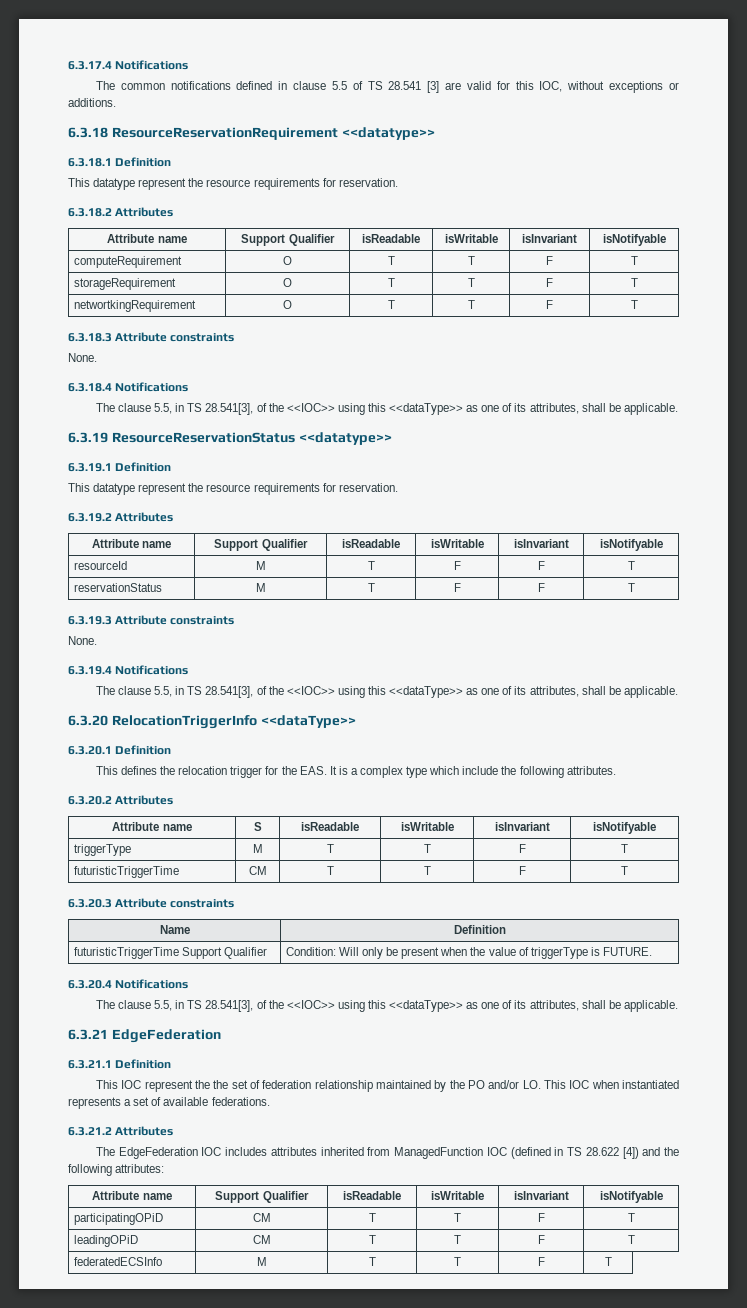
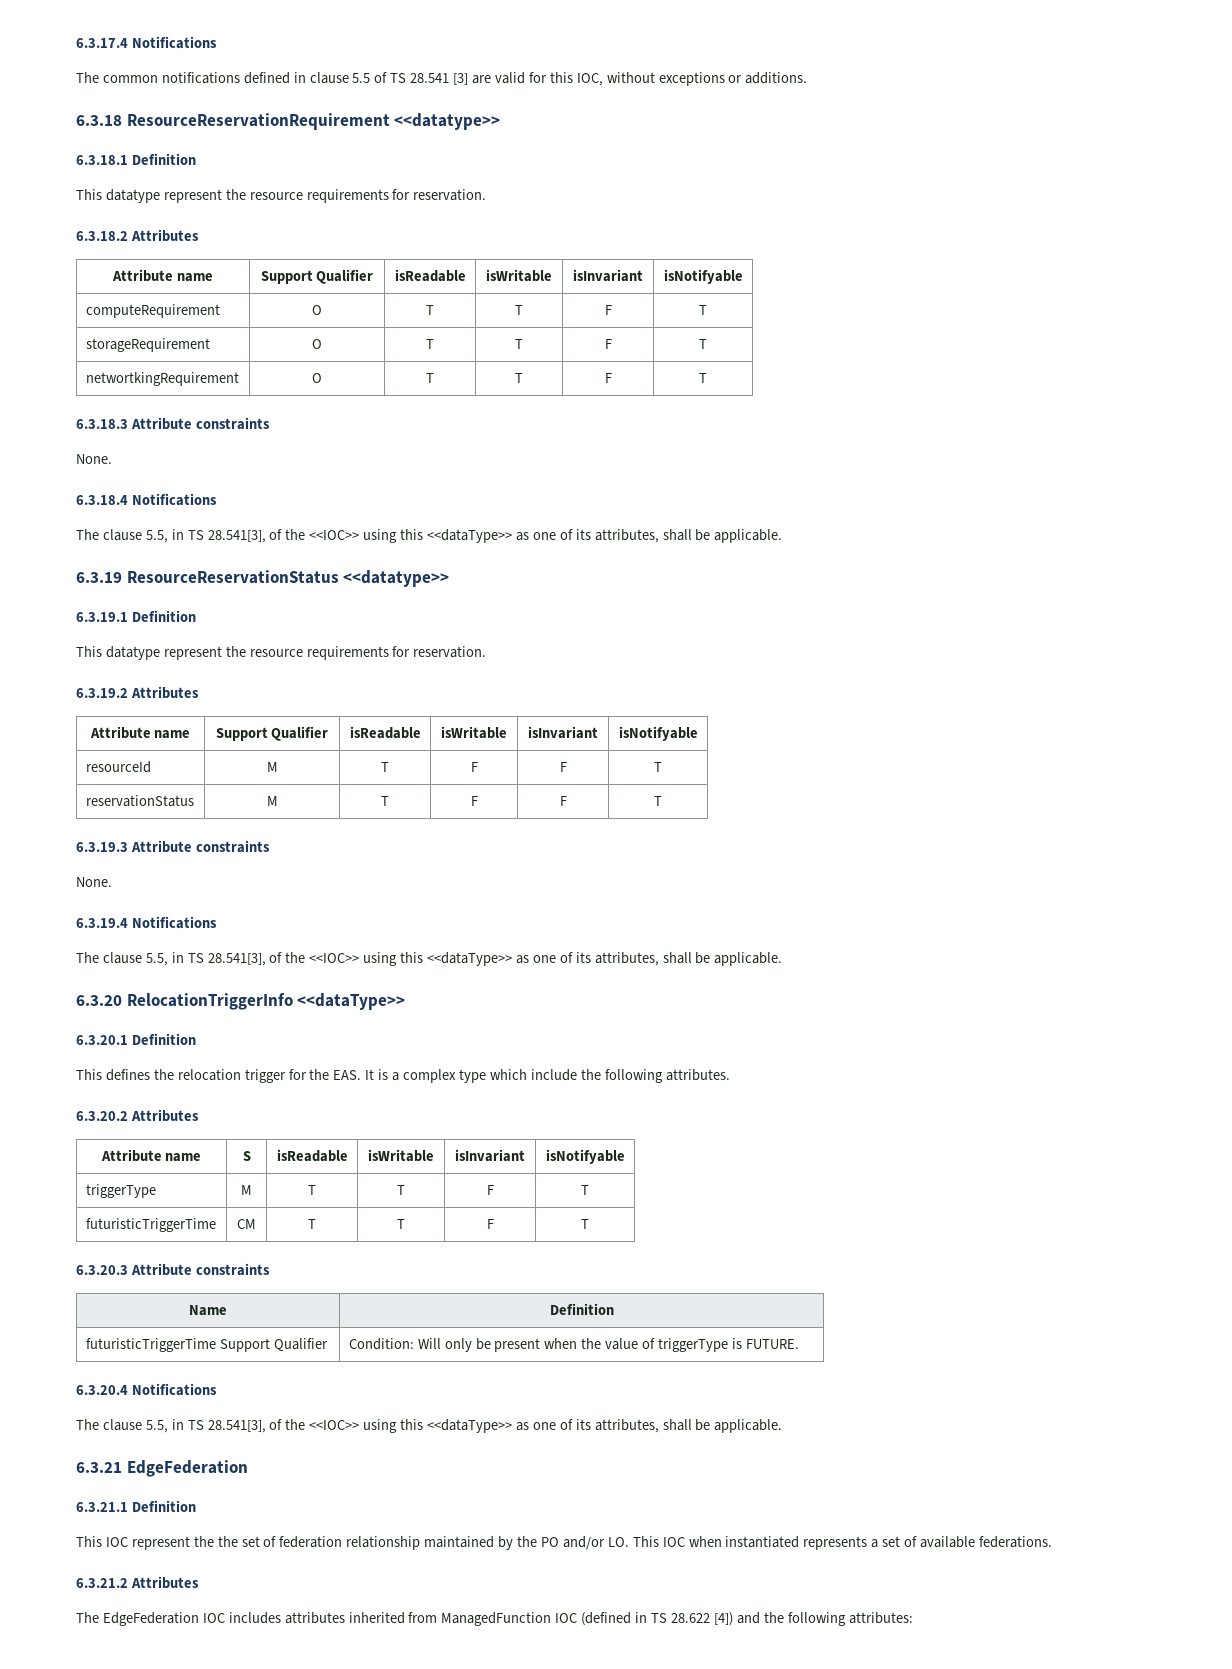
[92,1191,172,1200] [215,1191,309,1203] [343,1191,401,1200] [431,1191,484,1200] [513,1191,569,1200] [599,1191,663,1203] [73,1213,163,1225] [252,1213,271,1222] [368,1213,376,1222] [454,1213,461,1222] [537,1213,545,1222] [627,1213,635,1222] [73,1235,138,1247] [252,1235,271,1244] [368,1235,376,1244] [454,1235,461,1244] [537,1235,545,1244] [627,1235,635,1244] [73,1257,162,1266] [256,1257,267,1266] [368,1257,376,1266] [454,1257,461,1266] [537,1257,545,1266] [604,1257,612,1266] // Attribute name | Support Qualifier | isReadable | isWritable | isInvariant | isNotifyable // participatingOPiD | CM | T | T | F | T // leadingOPiD | CM | T | T | F | T // federatedECSInfo | M | T | T | F | T -> (913, 1618) none

